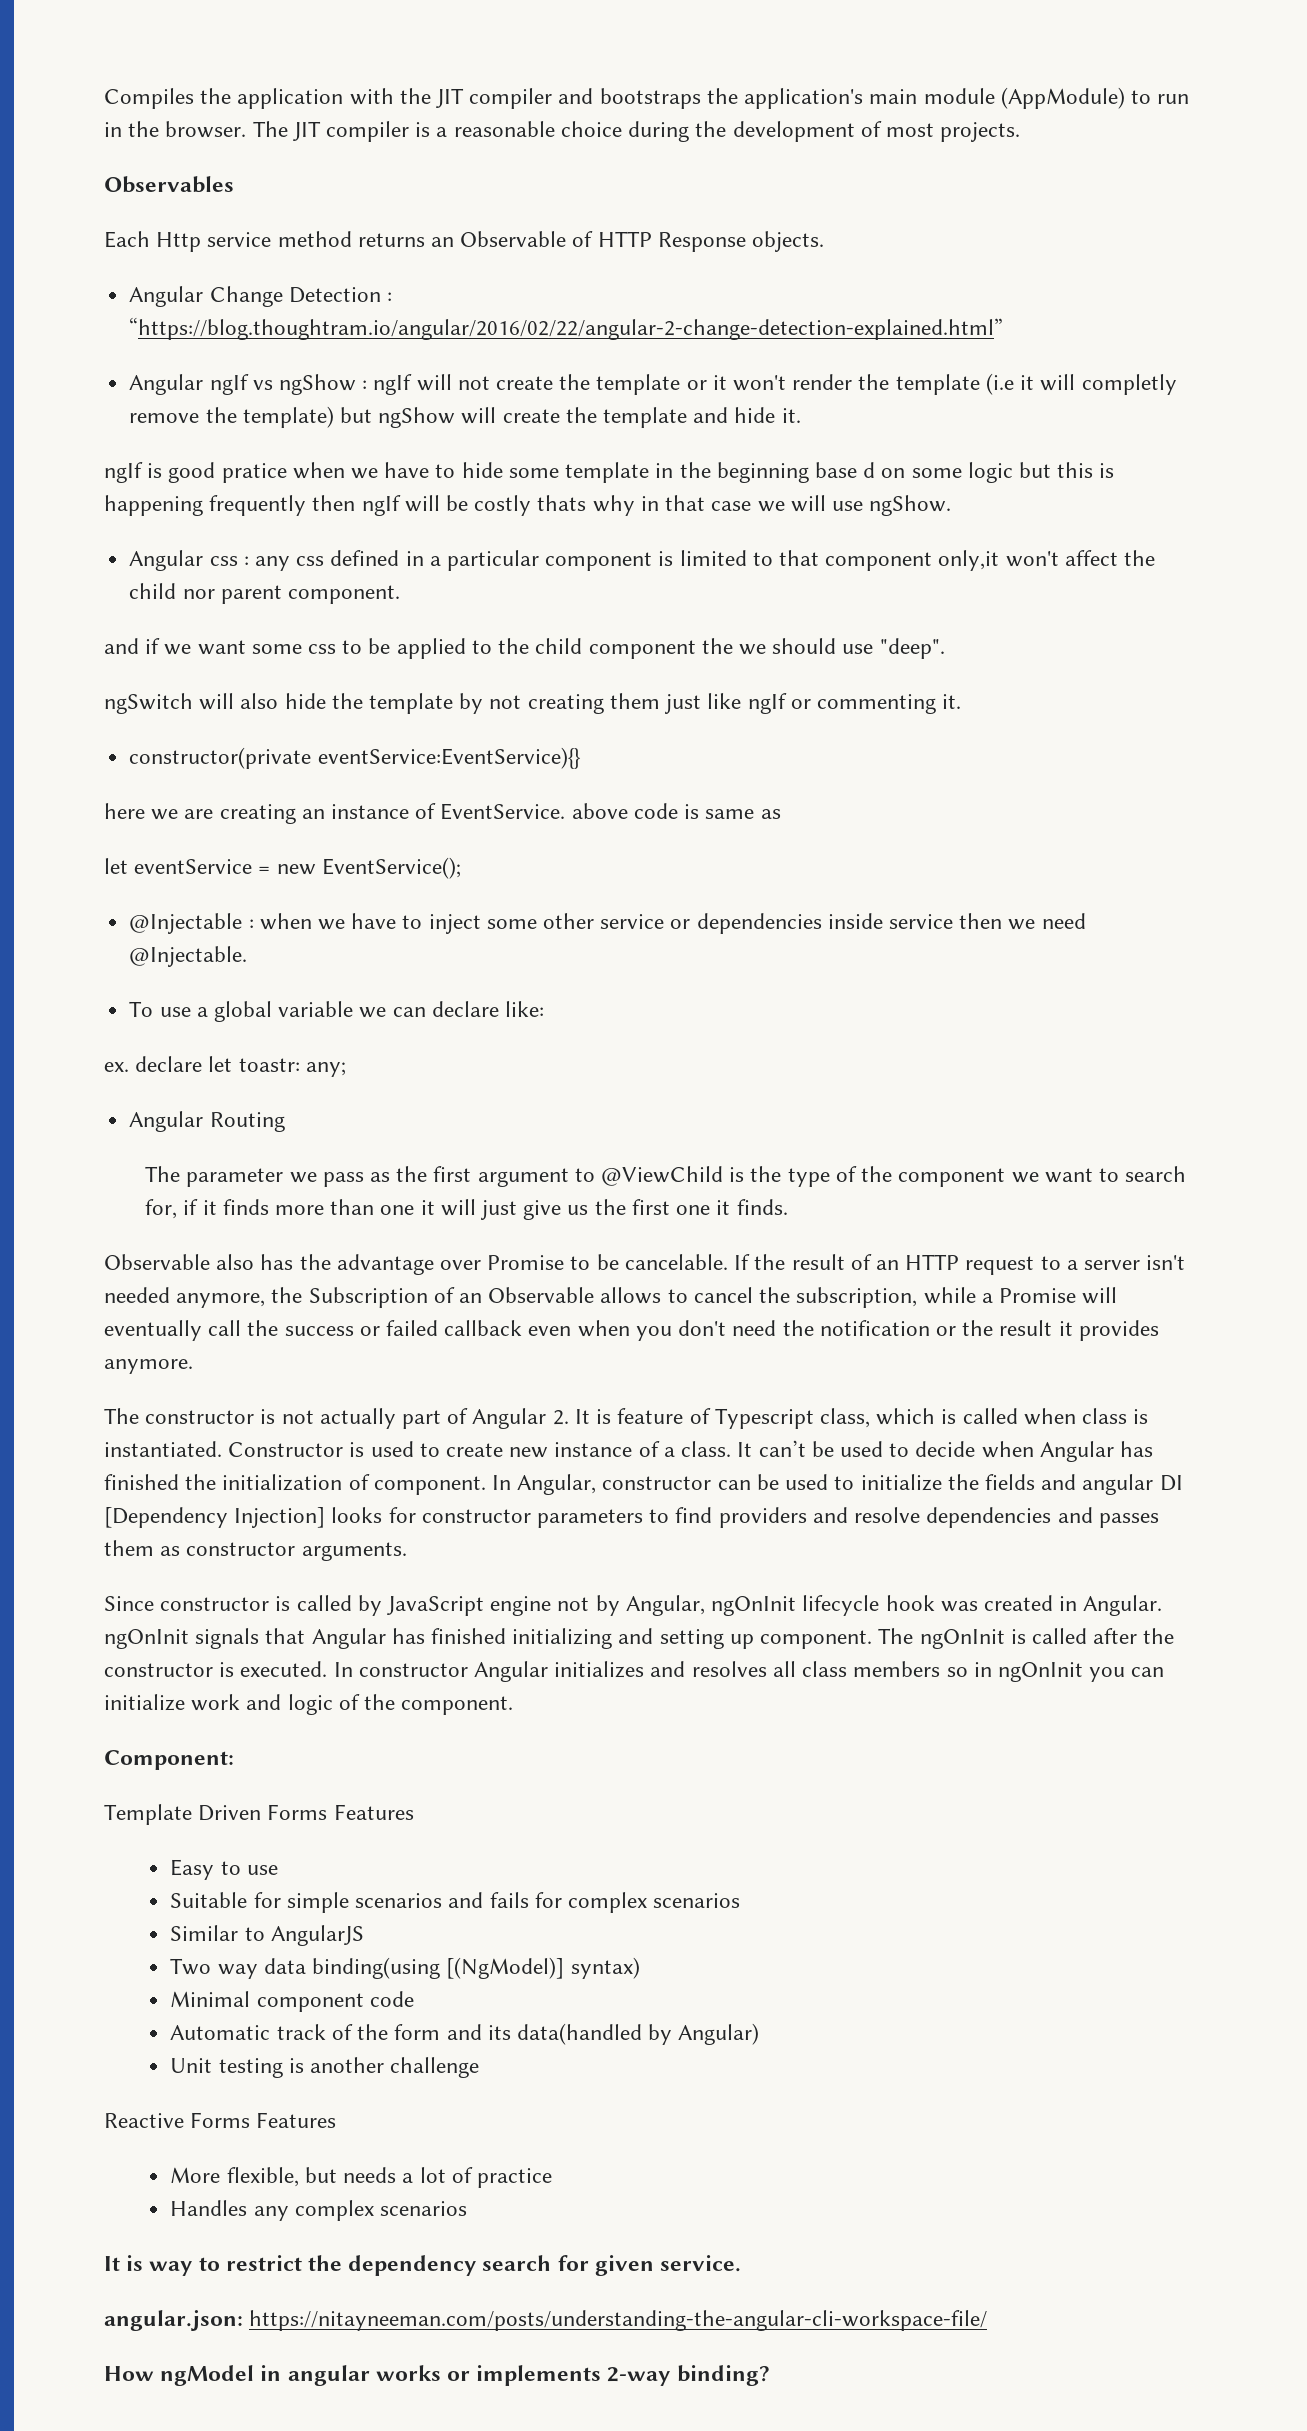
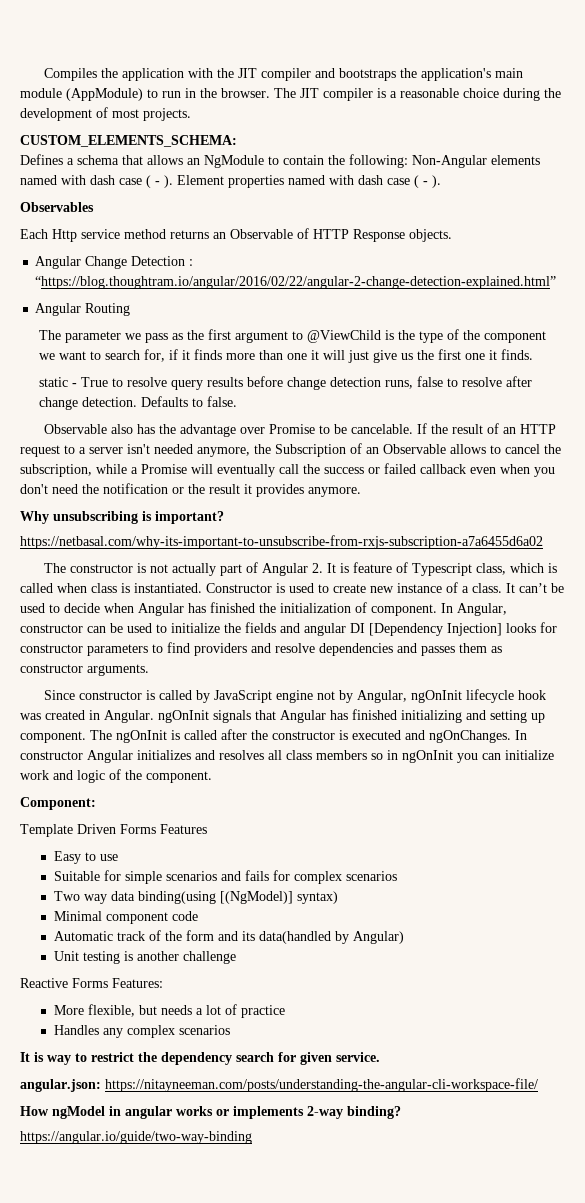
(1021, 132) none -> [20,135,237,147] [20,154,540,168] [20,175,441,188] // CUSTOM_ELEMENTS_SCHEMA: // Defines a schema that allows an NgModule to contain the following: Non-Angular elements named with dash case ( - ). Element properties named with dash case ( - ).
[129,373,1177,395] [129,406,801,428] [104,462,1115,483] [104,495,952,516] [129,550,1156,571] [129,583,400,604] [104,638,945,659] [104,693,962,714] [129,747,581,769] [104,803,781,824] [104,857,461,879] [129,913,1086,934] [129,946,248,967] [129,1001,544,1022] [104,1056,346,1077] // Angular ngIf vs ngShow : ngIf will not create the template or it won't render the template (i.e it will completly remove the template) but ngShow will create the template and hide it. // ngIf is good pratice when we have to hide some template in the beginning base d on some logic but this is happening frequently then ngIf will be costly thats why in that case we will use ngShow. // Angular css : any css defined in a particular component is limited to that component only,it won't affect the child nor parent component. // and if we want some css to be applied to the child component the we should use "deep". // ngSwitch will also hide the template by not creating them just like ngIf or commenting it. // constructor(private eventService:EventService){} // here we are creating an instance of EventService. above code is same as // let eventService = new EventService(); // @Injectable : when we have to inject some other service or dependencies inside service then we need @Injectable. // To use a global variable we can declare like: // ex. declare let toastr: any; -> (557, 282) none
(788, 1207) none -> [38,376,532,390] [38,396,237,410] // static - True to resolve query results before change detection runs, false to resolve after change detection. Defaults to false.
(193, 1366) none -> [20,511,224,524] [20,535,543,549] // Why unsubscribing is important? // https://netbasal.com/why-its-important-to-unsubscribe-from-rxjs-subscription-a7a6455d6a02
[240,1661,328,1677] executed. -> [352,730,511,743] executed and ngOnChanges.
[170,1925,364,1946] // Similar to AngularJS -> (397, 876) none
[256,2112,337,2128] Features -> [112,978,163,988] Features:
(770, 2375) none -> [20,1131,252,1144] // https://angular.io/guide/two-way-binding

